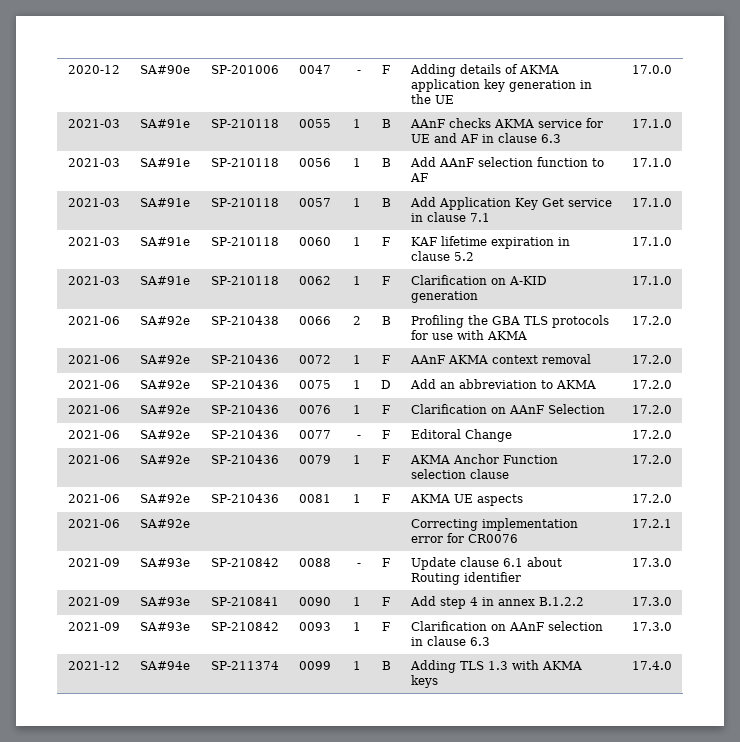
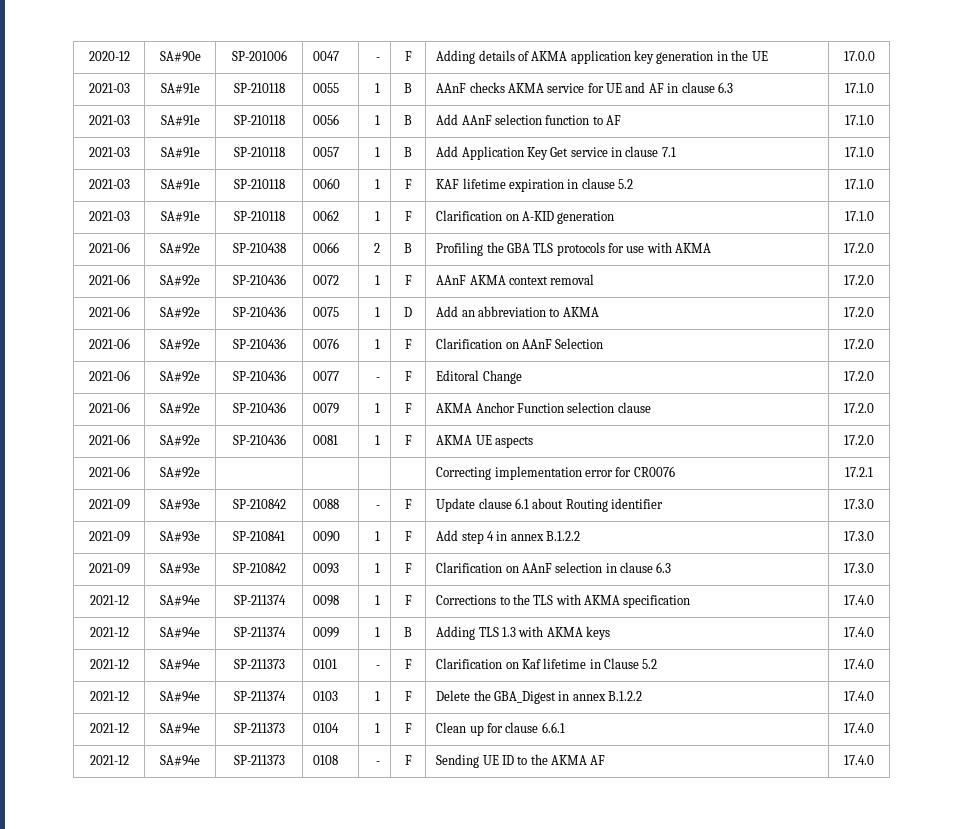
(672, 626) none -> [89,595,129,605] [160,595,200,606] [233,595,286,605] [313,595,340,606] [374,595,380,605] [404,595,412,605] [436,594,691,608] [844,595,874,605] // 2021-12 | SA#94e | SP-211374 | 0098 | 1 | F | Corrections to the TLS with AKMA specification | 17.4.0
(672, 665) none -> [89,659,129,669] [160,659,200,670] [233,659,285,669] [313,659,338,669] [375,665,380,669] [404,659,412,669] [436,658,658,669] [844,659,874,669] [89,691,129,701] [160,691,200,702] [233,691,286,701] [313,691,339,701] [374,691,380,701] [404,691,412,701] [436,690,643,704] [844,691,874,701] [89,723,129,733] [160,723,200,734] [233,723,285,733] [313,723,340,733] [374,723,380,733] [404,723,412,733] [436,722,565,736] [844,723,874,733] [89,755,129,765] [160,755,200,766] [233,755,285,765] [313,755,339,765] [375,761,380,765] [404,755,412,765] [436,754,606,768] [844,755,874,765] // 2021-12 | SA#94e | SP-211373 | 0101 | - | F | Clarification on Kaf lifetime in Clause 5.2 | 17.4.0 // 2021-12 | SA#94e | SP-211374 | 0103 | 1 | F | Delete the GBA_Digest in annex B.1.2.2 | 17.4.0 // 2021-12 | SA#94e | SP-211373 | 0104 | 1 | F | Clean up for clause 6.6.1 | 17.4.0 // 2021-12 | SA#94e | SP-211373 | 0108 | - | F | Sending UE ID to the AKMA AF | 17.4.0

